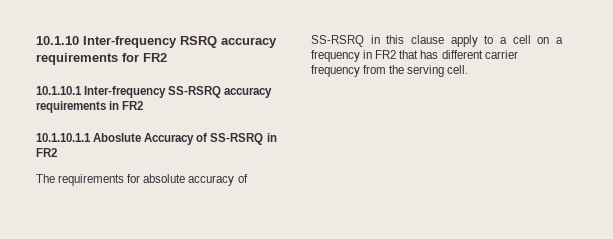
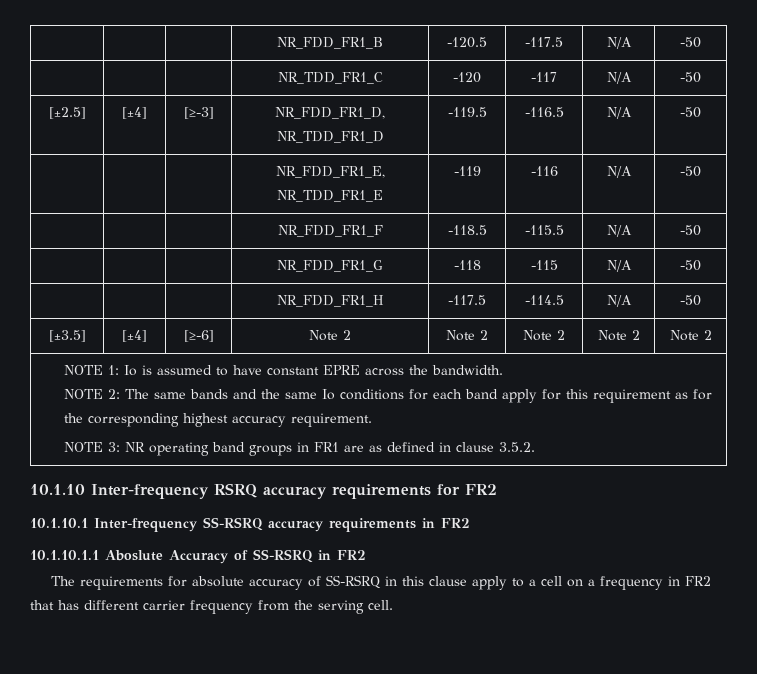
(36, 40) none -> [277,37,383,49] [447,37,487,48] [525,37,563,47] [606,37,632,49] [680,37,701,48] [277,72,383,84] [453,72,481,83] [531,72,557,82] [606,72,632,84] [680,72,701,83] [48,107,86,119] [122,107,147,119] [183,107,214,119] [275,107,385,119] [276,131,384,143] [447,107,487,117] [524,107,564,117] [606,107,632,119] [680,107,701,118] [275,166,385,178] [277,190,383,202] [453,166,481,176] [530,166,558,176] [606,166,632,178] [680,166,701,177] [277,225,383,237] [447,225,487,235] [524,225,564,235] [606,225,632,237] [680,225,701,236] [277,260,383,272] [453,260,481,270] [530,260,558,270] [606,260,632,272] [680,260,701,271] [276,295,384,307] [448,295,486,305] [524,295,564,305] [606,295,632,307] [680,295,701,306] [48,330,86,342] [122,330,147,342] [183,330,214,342] [309,330,351,341] [446,330,488,341] [523,330,565,341] [597,330,640,341] [669,330,712,341] [64,365,504,376] [64,389,713,403] [64,413,373,427] [64,442,536,456] | | | NR_FDD_FR1_B | -120.5 | -117.5 | N/A | -50 // | | | NR_TDD_FR1_C | -120 | -117 | N/A | -50 // [±2.5] | [±4] | [≥-3] | NR_FDD_FR1_D, NR_TDD_FR1_D | -119.5 | -116.5 | N/A | -50 // | | | NR_FDD_FR1_E, NR_TDD_FR1_E | -119 | -116 | N/A | -50 // | | | NR_FDD_FR1_F | -118.5 | -115.5 | N/A | -50 // | | | NR_FDD_FR1_G | -118 | -115 | N/A | -50 // | | | NR_FDD_FR1_H | -117.5 | -114.5 | N/A | -50 // [±3.5] | [±4] | [≥-6] | Note 2 | Note 2 | Note 2 | Note 2 | Note 2 // NOTE 1: Io is assumed to have constant EPRE across the bandwidth. // NOTE 2: The same bands and the same Io conditions for each band apply for this requirement as for the corresponding highest accuracy requirement. // NOTE 3: NR operating band groups in FR1 are as defined in clause 3.5.2. //

